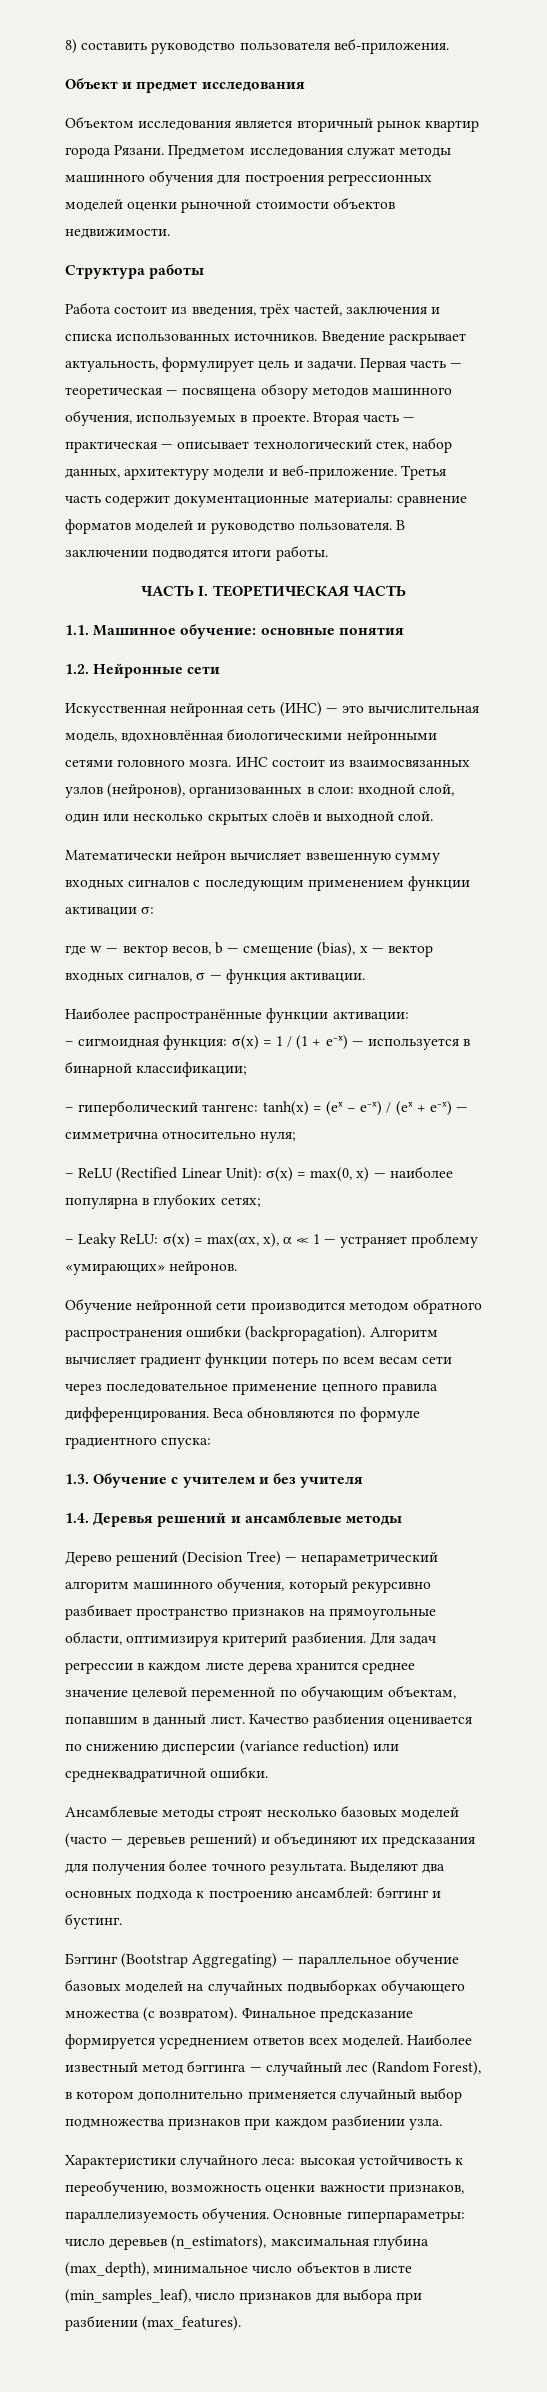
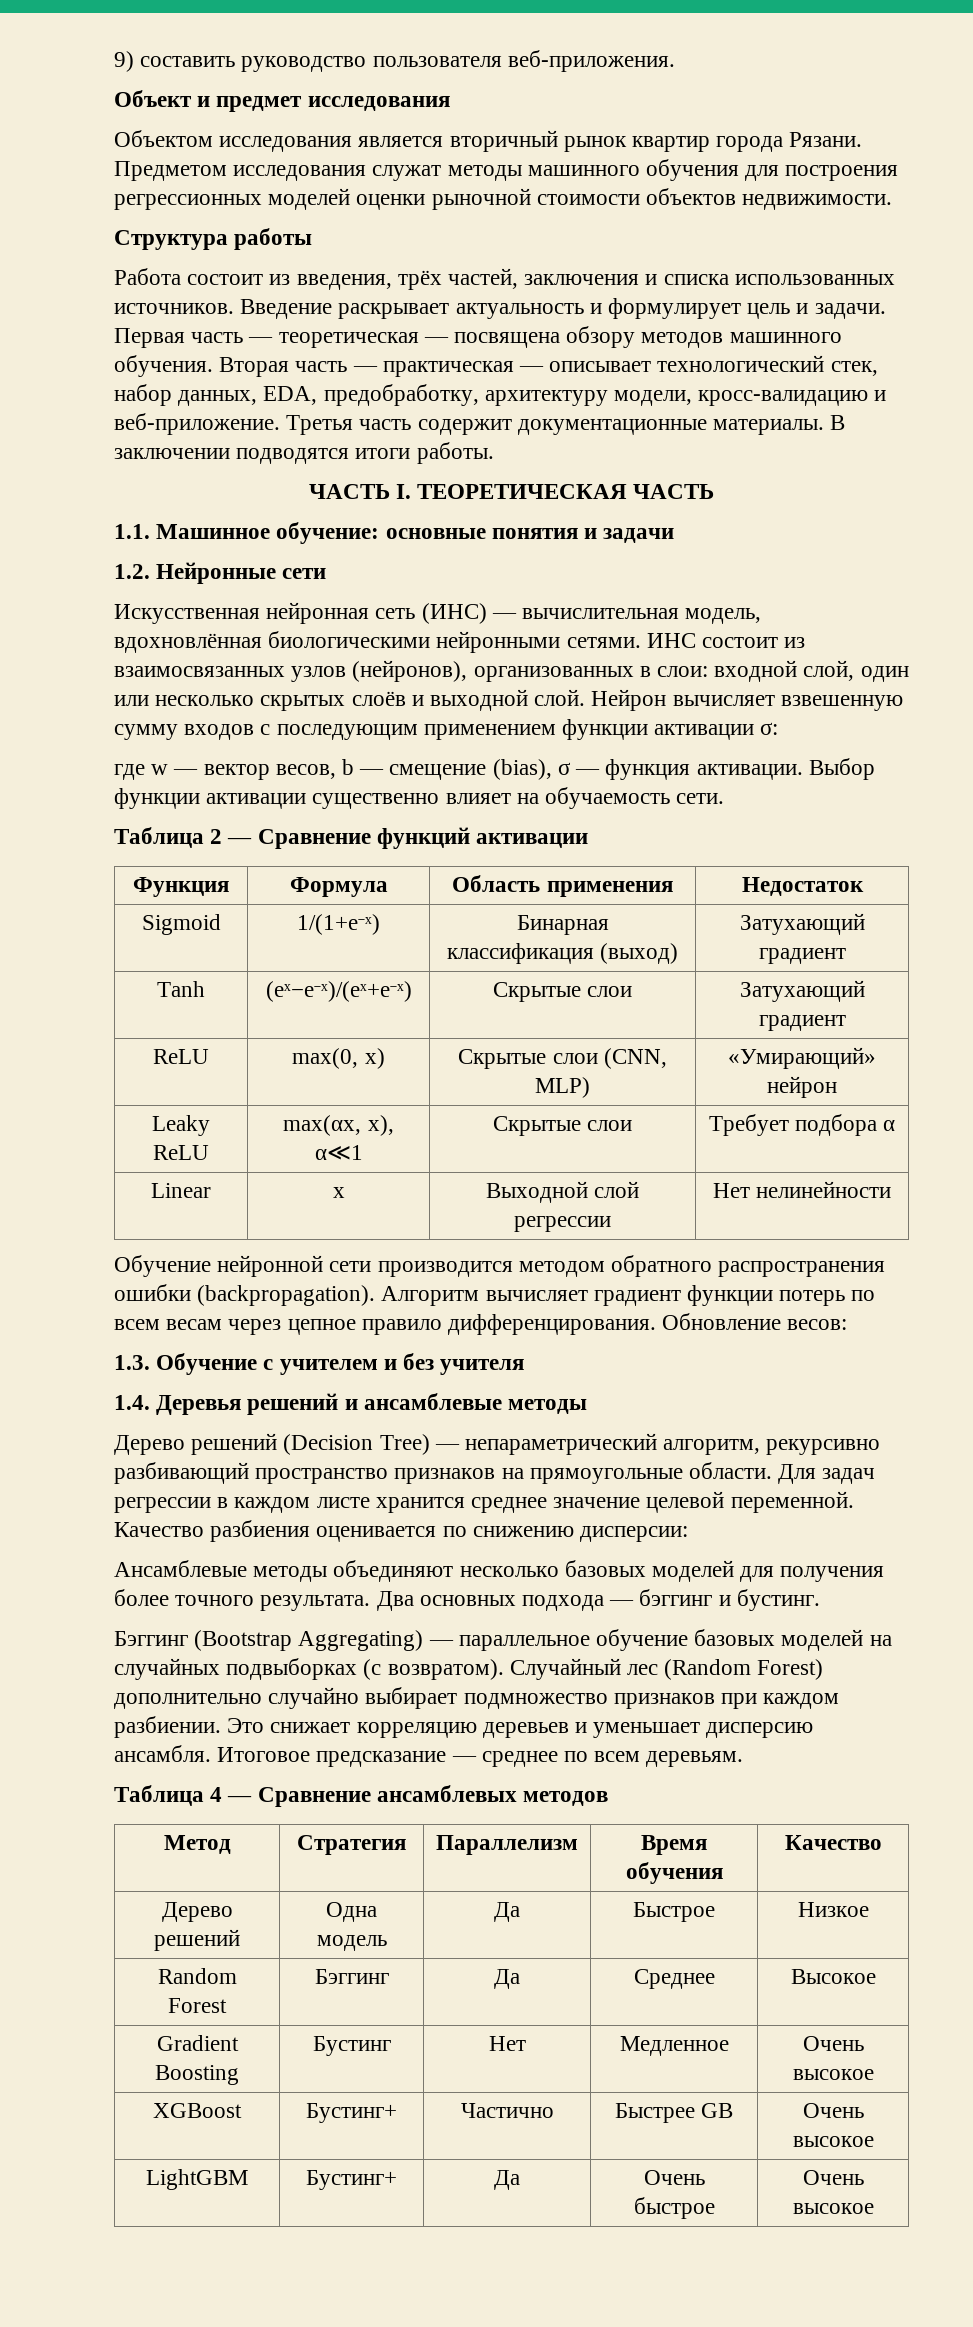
[65,39,77,54] 8) -> [114,51,134,72] 9)
[65,360,158,372] актуальность, -> [455,303,602,319] актуальность и
[65,410,309,426] обучения, используемых в проекте. -> [114,355,213,377] обучения.
[124,468,265,480] архитектуру модели -> [263,384,869,406] EDA, предобработку, архитектуру модели, кросс-валидацию
[313,495,467,507] [65,519,392,534] материалы: сравнение форматов моделей и руководство пользователя. -> [713,419,825,435] материалы.
(404, 631) none -> [584,528,675,543] и задачи
[341,705,364,713] это -> (517, 616) none
[65,759,232,767] сетями головного мозга. -> [566,637,641,648] сетями.
[65,850,227,864] // Математически нейрон -> [591,689,667,711] Нейрон
[65,879,190,890] входных сигналов -> [184,724,255,740] входов
[359,945,434,957] [65,972,193,983] x — вектор входных сигналов, -> (552, 769) none
[65,1007,409,1023] [65,1035,471,1050] [65,1061,248,1077] [65,1100,469,1116] [65,1131,297,1143] [65,1166,453,1182] [65,1193,261,1209] [65,1232,479,1248] [65,1261,238,1275] // Наиболее распространённые функции активации: // – сигмоидная функция: σ(x) = 1 / (1 + e⁻ˣ) — используется в бинарной классификации; // – гиперболический тангенс: tanh(x) = (eˣ − e⁻ˣ) / (eˣ + e⁻ˣ) — симметрична относительно нуля; // – ReLU (Rectified Linear Unit): σ(x) = max(0, x) — наиболее популярна в глубоких сетях; // – Leaky ReLU: σ(x) = max(αx, x), α ≪ 1 — устраняет проблему «умирающих» нейронов. -> [808,758,875,780] [114,787,725,809] [114,827,589,849] [133,877,229,897] [289,877,388,897] [452,875,673,897] [741,877,864,896] [141,914,221,935] [297,914,380,935] [516,915,609,935] [446,943,679,964] [739,913,865,935] [758,948,846,964] [157,981,205,997] [265,981,412,1002] [492,982,633,1002] [739,980,865,1002] [758,1015,846,1031] [153,1049,209,1064] [292,1048,385,1069] [458,1048,667,1069] [535,1077,590,1098] [728,1047,876,1069] [767,1076,837,1098] [152,1115,210,1136] [153,1145,209,1160] [283,1115,394,1136] [314,1145,363,1160] [492,1116,633,1136] [708,1114,896,1136] [151,1183,211,1198] [332,1187,345,1198] [485,1181,640,1203] [514,1216,611,1232] [712,1181,892,1198] Выбор функции активации существенно влияет на обучаемость сети. // Таблица 2 — Сравнение функций активации // Функция | Формула | Область применения | Недостаток // Sigmoid | 1/(1+e⁻ˣ) | Бинарная классификация (выход) | Затухающий градиент // Tanh | (eˣ−e⁻ˣ)/(eˣ+e⁻ˣ) | Скрытые слои | Затухающий градиент // ReLU | max(0, x) | Скрытые слои (CNN, MLP) | «Умирающий» нейрон // Leaky ReLU | max(αx, x), α≪1 | Скрытые слои | Требует подбора α // Linear | x | Выходной слой регрессии | Нет нелинейности
[422,1356,453,1364] [65,1383,438,1395] [65,1406,420,1422] [65,1437,212,1449] сети через последовательное применение цепного правила дифференцирования. Веса обновляются по формуле градиентного спуска: -> [228,1313,848,1335] через цепное правило дифференцирования. Обновление весов:
[65,1577,431,1593] [65,1604,436,1620] [65,1631,366,1647] алгоритм машинного обучения, который рекурсивно разбивает пространство признаков на прямоугольные области, оптимизируя критерий разбиения. -> [663,1439,881,1455] [114,1462,773,1484] алгоритм, рекурсивно разбивающий пространство признаков на прямоугольные области.
[247,1662,293,1674] дерева -> (370, 1502) none
[191,1685,456,1701] [65,1714,245,1727] переменной по обучающим объектам, попавшим в данный лист. -> [730,1491,854,1513] переменной.
[162,1740,399,1755] [65,1766,269,1782] дисперсии (variance reduction) или среднеквадратичной ошибки. -> [580,1526,689,1542] дисперсии:
[218,1809,263,1821] строят -> [333,1560,454,1582] объединяют
[65,1832,476,1848] (часто — деревьев решений) и объединяют их предсказания -> (735, 1571) none
[349,1861,446,1874] [65,1886,373,1902] Выделяют два основных подхода к построению ансамблей: -> [376,1591,635,1611] Два основных подхода —
[380,1979,465,1995] [65,2007,413,2022] [65,2033,472,2049] [65,2060,482,2076] [65,2087,462,2103] [65,2114,442,2130] [65,2155,463,2169] [65,2180,464,2196] [65,2207,465,2223] [65,2234,429,2250] [65,2261,412,2277] [65,2288,422,2304] [65,2315,242,2331] обучающего множества (с возвратом). Финальное предсказание формируется усреднением ответов всех моделей. Наиболее известный метод бэггинга — случайный лес (Random Forest), в котором дополнительно применяется случайный выбор подмножества признаков при каждом разбиении узла. // Характеристики случайного леса: высокая устойчивость к переобучению, возможность оценки важности признаков, параллелизуемость обучения. Основные гиперпараметры: число деревьев (n_estimators), максимальная глубина (max_depth), минимальное число объектов в листе (min_samples_leaf), число признаков для выбора при разбиении (max_features). -> [363,1658,824,1680] [114,1687,840,1709] [114,1716,814,1738] [114,1745,744,1767] [114,1785,609,1807] [163,1835,231,1854] [297,1835,406,1855] [436,1835,578,1855] [641,1835,707,1855] [625,1862,723,1884] [784,1835,882,1850] [161,1902,233,1922] [154,1929,240,1951] [326,1902,377,1922] [316,1935,387,1951] [494,1902,520,1922] [633,1902,715,1922] [797,1902,869,1917] [157,1968,237,1984] [168,1998,227,2013] [314,1969,389,1984] [494,1969,520,1989] [633,1969,715,1989] [790,1969,876,1984] [156,2035,239,2051] [155,2065,239,2085] [312,2036,391,2056] [488,2036,526,2051] [619,2036,729,2056] [802,2036,864,2051] [792,2069,874,2080] [153,2103,242,2118] [306,2103,397,2123] [460,2103,554,2118] [614,2103,734,2123] [802,2103,864,2118] [792,2136,874,2147] [146,2169,248,2190] [306,2170,397,2190] [494,2170,520,2190] [643,2170,705,2185] [633,2197,715,2219] [802,2170,864,2185] [792,2203,874,2214] (с возвратом). Случайный лес (Random Forest) дополнительно случайно выбирает подмножество признаков при каждом разбиении. Это снижает корреляцию деревьев и уменьшает дисперсию ансамбля. Итоговое предсказание — среднее по всем деревьям. // Таблица 4 — Сравнение ансамблевых методов // Метод | Стратегия | Параллелизм | Время обучения | Качество // Дерево решений | Одна модель | Да | Быстрое | Низкое // Random Forest | Бэггинг | Да | Среднее | Высокое // Gradient Boosting | Бустинг | Нет | Медленное | Очень высокое // XGBoost | Бустинг+ | Частично | Быстрее GB | Очень высокое // LightGBM | Бустинг+ | Да | Очень быстрое | Очень высокое

